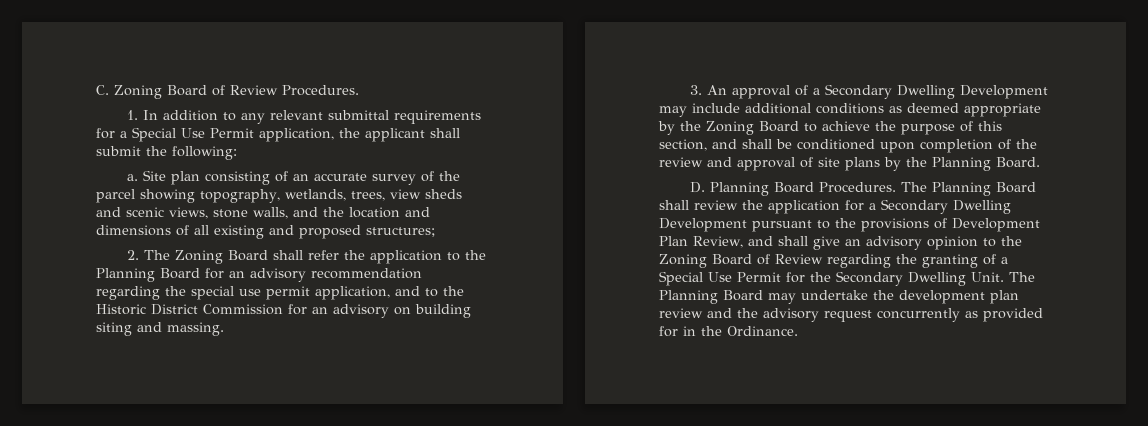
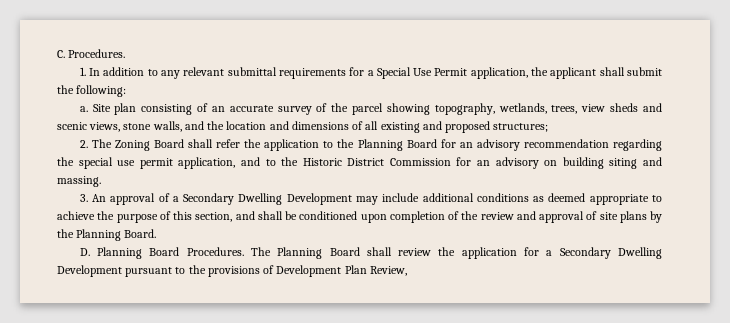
[114,85,278,99] Zoning Board of Review -> (65, 54) none
[658,121,799,135] by the Zoning Board -> (649, 199) none
[747,236,1022,250] [659,254,1008,268] [659,271,1035,286] [659,290,1019,304] [659,308,1043,322] [659,326,798,337] and shall give an advisory opinion to the Zoning Board of Review regarding the granting of a Special Use Permit for the Secondary Dwelling Unit. The Planning Board may undertake the development plan review and the advisory request concurrently as provided for in the Ordinance. -> (407, 271) none

